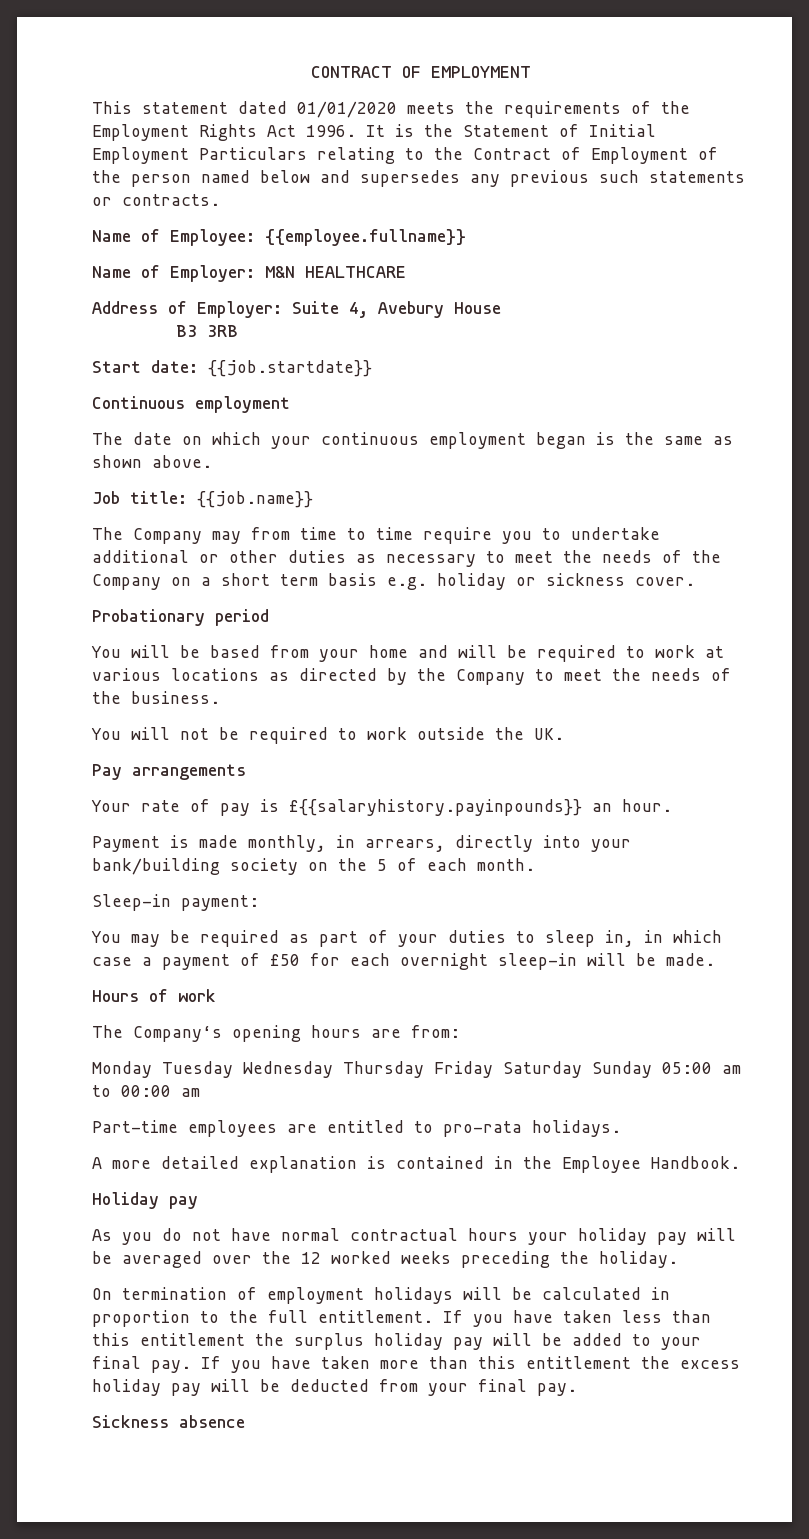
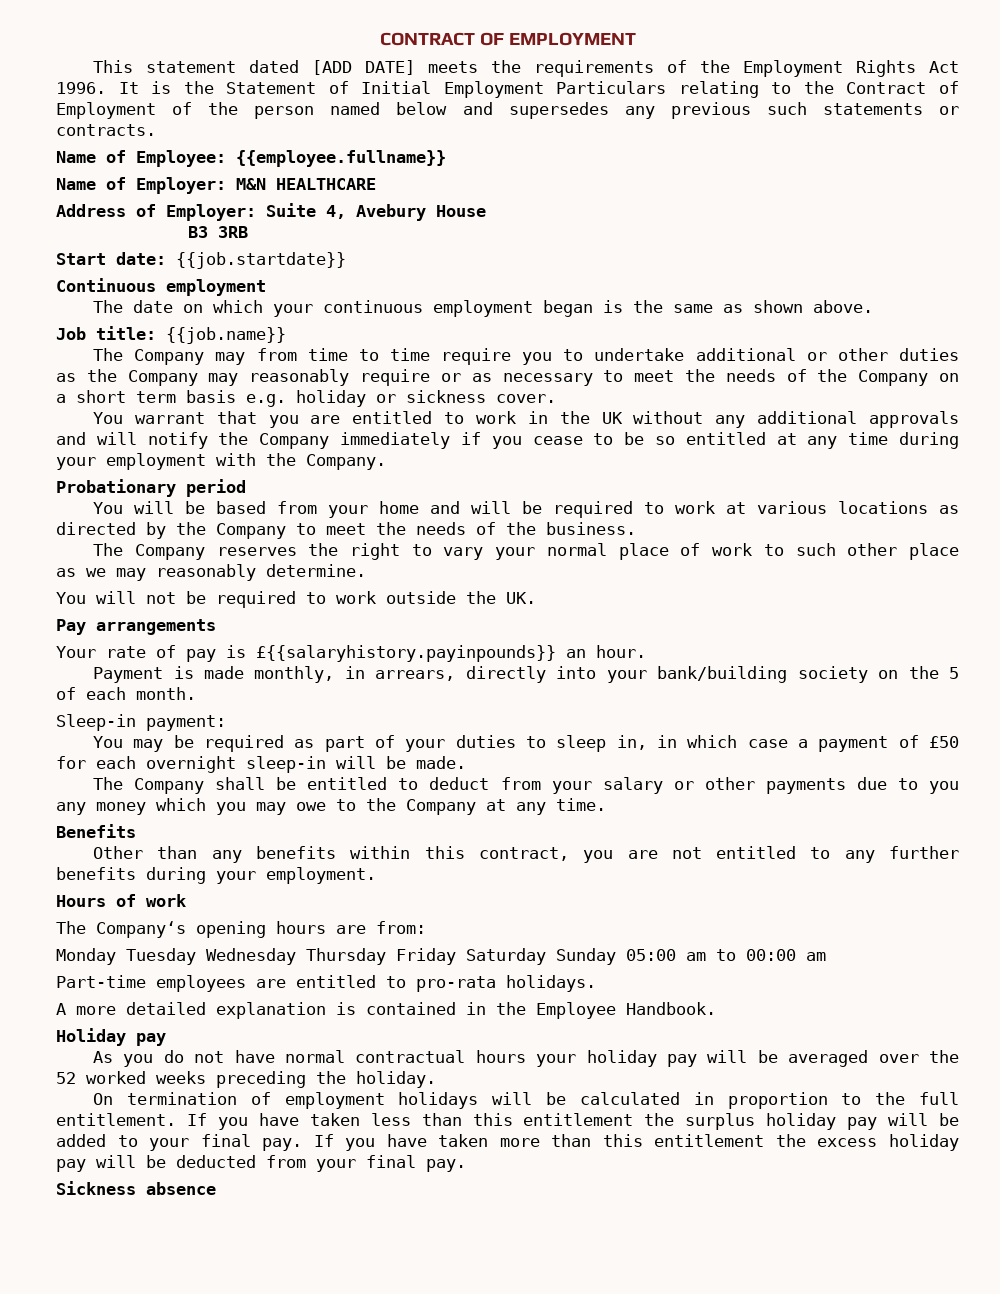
[297,101,397,118] 01/01/2020 -> [312,60,416,75] [ADD DATE]
(376, 558) none -> [86,369,492,386] the Company may reasonably require or as
(695, 581) none -> [93,411,959,428] [56,432,959,449] [56,453,386,470] // You warrant that you are entitled to work in the UK without any additional approvals and will notify the Company immediately if you cease to be so entitled at any time during your employment with the Company.
(220, 697) none -> [93,543,959,560] [56,564,366,581] // The Company reserves the right to vary your normal place of work to such other place as we may reasonably determine.
(715, 959) none -> [93,777,960,794] [56,798,606,815] [56,824,136,838] [93,846,960,863] [56,867,376,884] // The Company shall be entitled to deduct from your salary or other payments due to you any money which you may owe to the Company at any time. // Benefits // Other than any benefits within this contract, you are not entitled to any further benefits during your employment.
[301,1252,321,1264] 12 -> [56,1072,76,1084] 52

